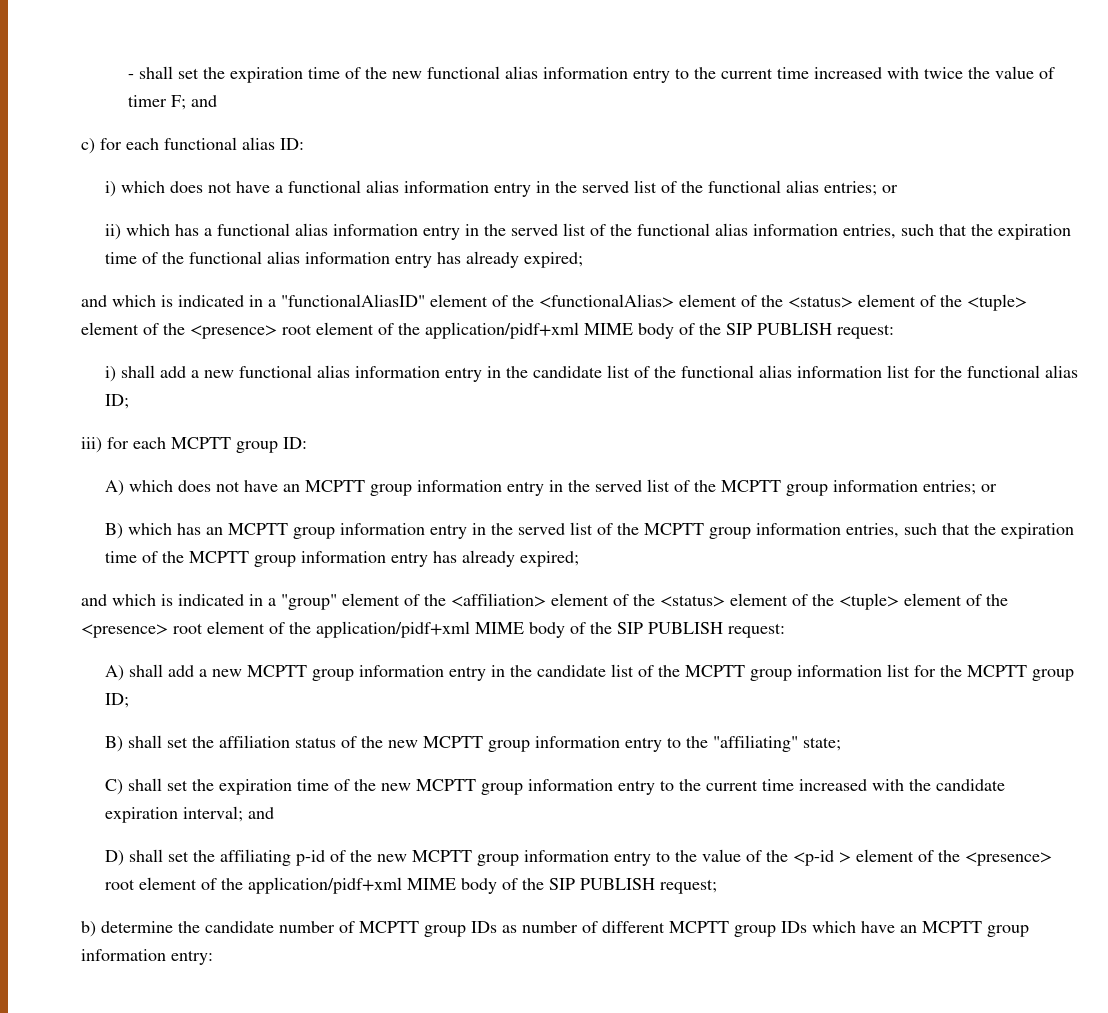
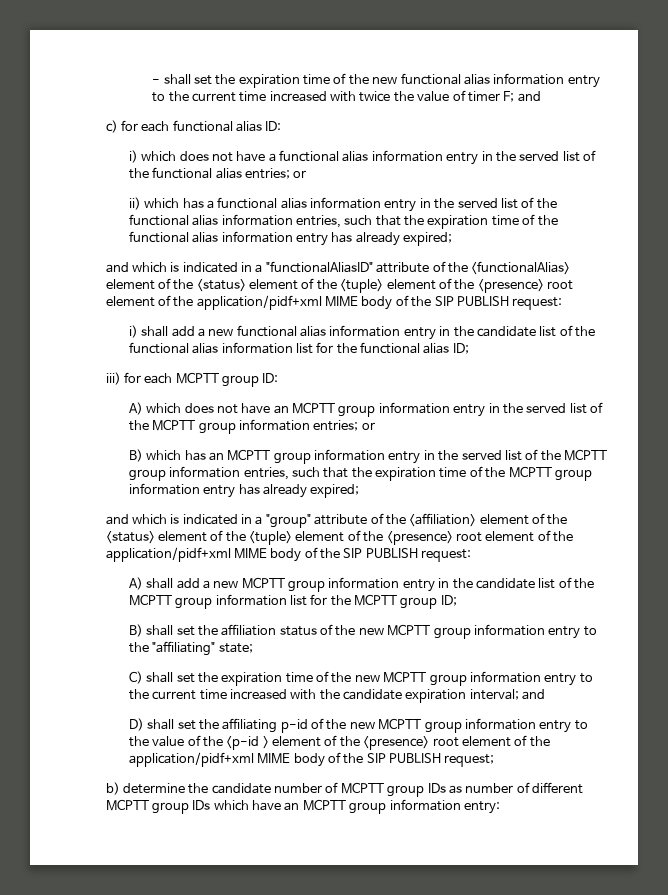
[429,294,488,307] element -> [376,262,430,273] attribute
[341,593,400,606] element -> [314,514,368,525] attribute

